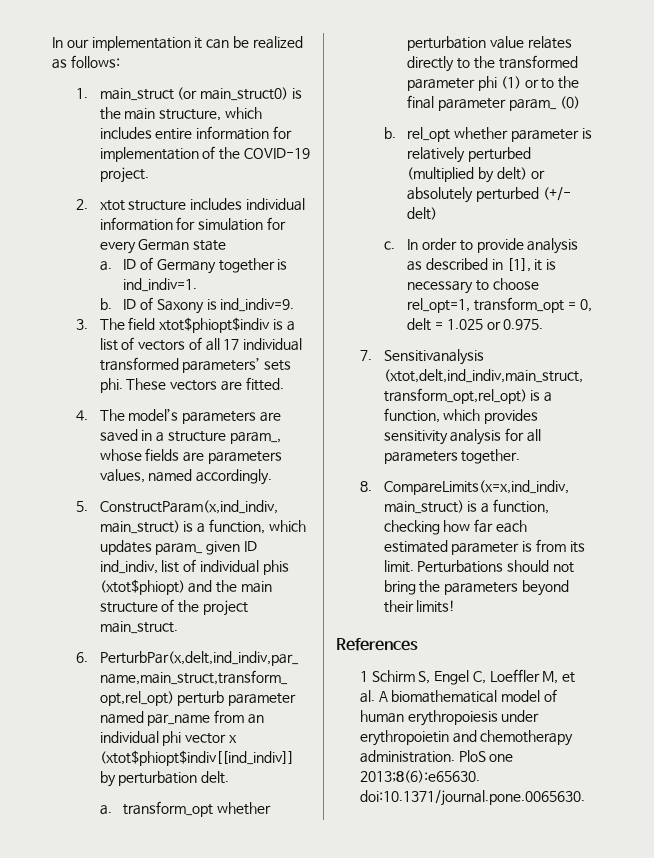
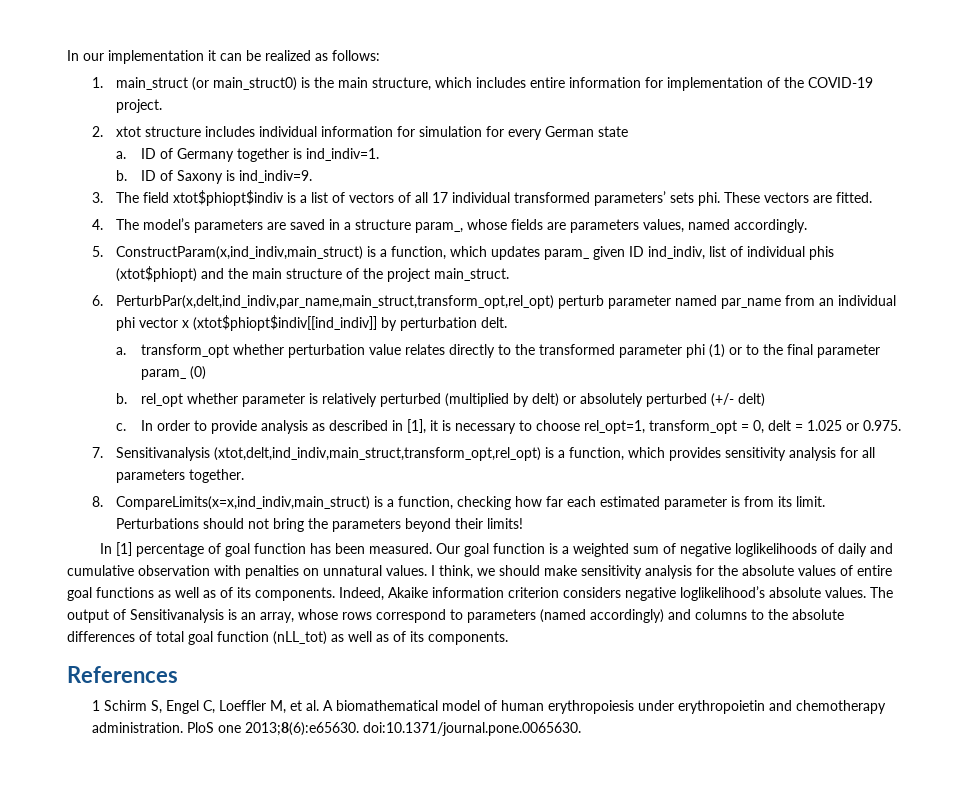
(456, 606) none -> [99,542,893,557] [67,565,892,579] [67,586,893,601] [67,609,844,623] [67,631,508,645] // In [1] percentage of goal function has been measured. Our goal function is a weighted sum of negative loglikelihoods of daily and cumulative observation with penalties on unnatural values. I think, we should make sensitivity analysis for the absolute values of entire goal functions as well as of its components. Indeed, Akaike information criterion considers negative loglikelihood’s absolute values. The output of Sensitivanalysis is an array, whose rows correspond to parameters (named accordingly) and columns to the absolute differences of total goal function (nLL_tot) as well as of its components.

